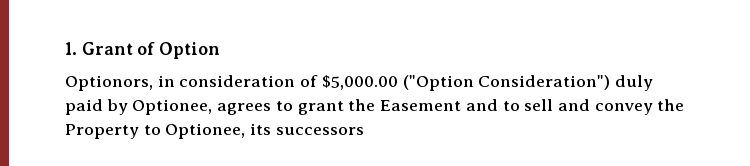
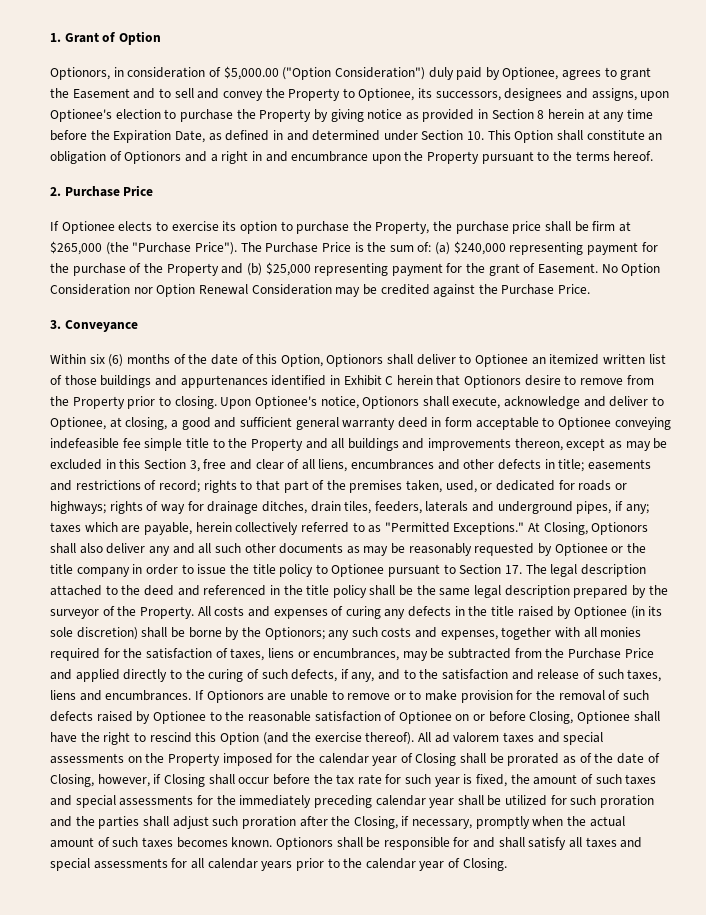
[275,127,364,135] successors -> [435,88,670,101] [50,109,653,122] [50,130,663,143] [50,151,654,164] [50,185,154,197] [50,221,631,234] [50,241,658,255] [50,262,661,276] [50,284,591,297] [50,320,138,332] [50,354,666,367] [50,375,654,388] [50,396,665,409] [50,417,671,430] [50,438,668,451] [50,459,651,472] [50,480,627,493] [50,501,649,514] [50,522,649,535] [50,543,646,556] [50,564,646,577] [50,585,668,598] [50,606,663,619] [50,627,642,640] [50,648,654,661] [50,669,662,682] [50,690,649,703] [50,711,660,724] [50,732,604,745] [50,753,660,766] [50,774,657,787] [50,795,655,808] [50,816,625,829] [50,837,643,850] [50,858,507,871] successors, designees and assigns, upon Optionee's election to purchase the Property by giving notice as provided in Section 8 herein at any time before the Expiration Date, as defined in and determined under Section 10. This Option shall constitute an obligation of Optionors and a right in and encumbrance upon the Property pursuant to the terms hereof. // 2. Purchase Price // If Optionee elects to exercise its option to purchase the Property, the purchase price shall be firm at $265,000 (the "Purchase Price"). The Purchase Price is the sum of: (a) $240,000 representing payment for the purchase of the Property and (b) $25,000 representing payment for the grant of Easement. No Option Consideration nor Option Renewal Consideration may be credited against the Purchase Price. // 3. Conveyance // Within six (6) months of the date of this Option, Optionors shall deliver to Optionee an itemized written list of those buildings and appurtenances identified in Exhibit C herein that Optionors desire to remove from the Property prior to closing. Upon Optionee's notice, Optionors shall execute, acknowledge and deliver to Optionee, at closing, a good and sufficient general warranty deed in form acceptable to Optionee conveying indefeasible fee simple title to the Property and all buildings and improvements thereon, except as may be excluded in this Section 3, free and clear of all liens, encumbrances and other defects in title; easements and restrictions of record; rights to that part of the premises taken, used, or dedicated for roads or highways; rights of way for drainage ditches, drain tiles, feeders, laterals and underground pipes, if any; taxes which are payable, herein collectively referred to as "Permitted Exceptions." At Closing, Optionors shall also deliver any and all such other documents as may be reasonably requested by Optionee or the title company in order to issue the title policy to Optionee pursuant to Section 17. The legal description attached to the deed and referenced in the title policy shall be the same legal description prepared by the surveyor of the Property. All costs and expenses of curing any defects in the title raised by Optionee (in its sole discretion) shall be borne by the Optionors; any such costs and expenses, together with all monies required for the satisfaction of taxes, liens or encumbrances, may be subtracted from the Purchase Price and applied directly to the curing of such defects, if any, and to the satisfaction and release of such taxes, liens and encumbrances. If Optionors are unable to remove or to make provision for the removal of such defects raised by Optionee to the reasonable satisfaction of Optionee on or before Closing, Optionee shall have the right to rescind this Option (and the exercise thereof). All ad valorem taxes and special assessments on the Property imposed for the calendar year of Closing shall be prorated as of the date of Closing, however, if Closing shall occur before the tax rate for such year is fixed, the amount of such taxes and special assessments for the immediately preceding calendar year shall be utilized for such proration and the parties shall adjust such proration after the Closing, if necessary, promptly when the actual amount of such taxes becomes known. Optionors shall be responsible for and shall satisfy all taxes and special assessments for all calendar years prior to the calendar year of Closing.

